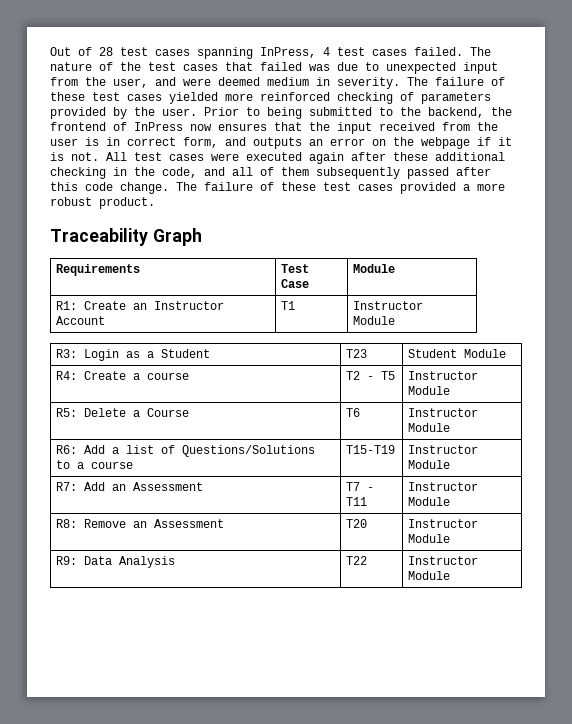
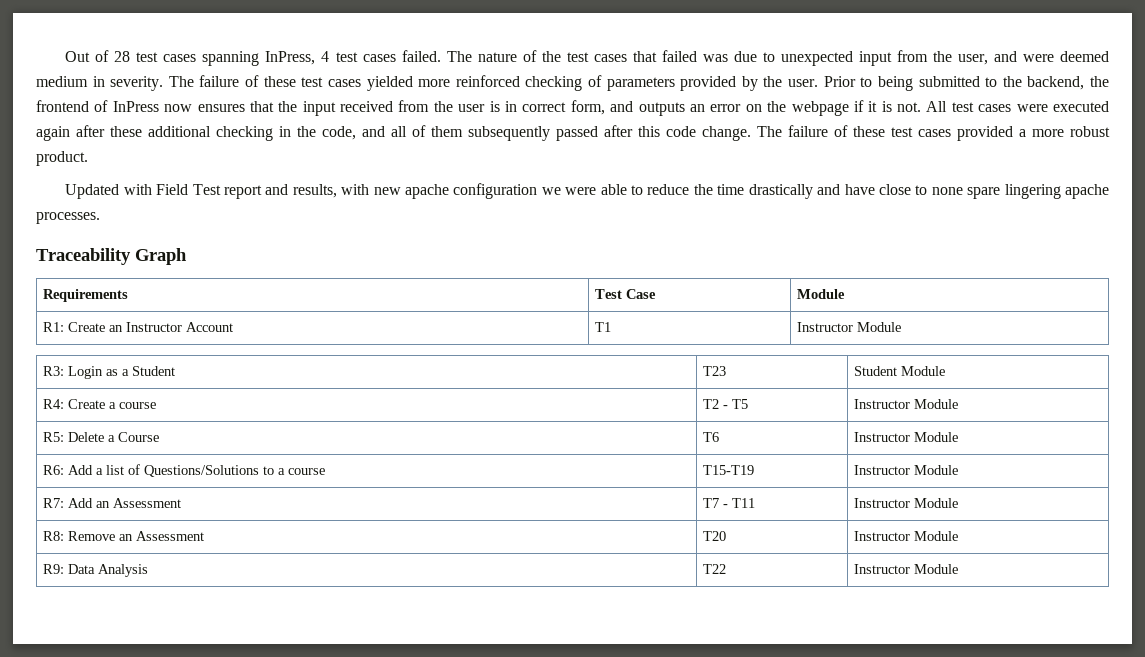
(155, 203) none -> [65,183,1109,199] [36,212,100,224] // Updated with Field Test report and results, with new apache configuration we were able to reduce the time drastically and have close to none spare lingering apache processes.

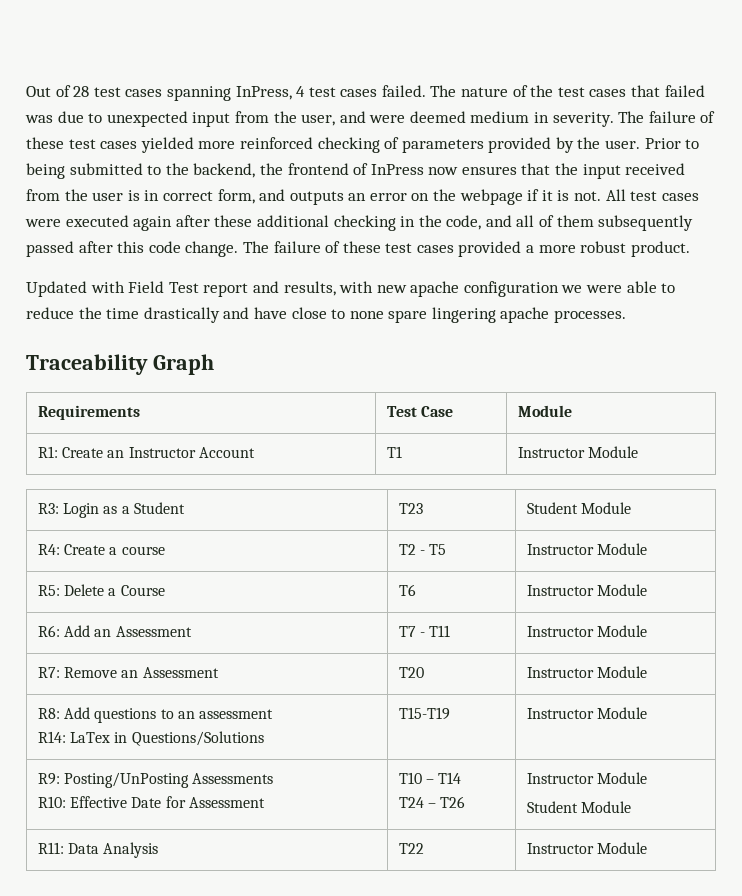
[96,464,326,477] [703,465,755,475] [854,465,959,475] [43,498,94,508] a list of Questions/Solutions to a course | T15-T19 | Instructor Module // R7: Add -> (91, 631) none
[43,531,65,541] R8: -> [38,667,61,678] R7:
[43,564,65,574] R9: -> [38,707,273,723] [38,731,264,746] [399,707,451,720] [527,707,648,719] [38,772,274,788] [38,796,265,808] [399,772,462,784] [399,796,466,808] [527,772,648,784] [527,801,632,813] [38,842,65,854] R8: Add questions to an assessment // R14: LaTex in Questions/Solutions | T15-T19 | Instructor Module // R9: Posting/UnPosting Assessments // R10: Effective Date for Assessment | T10 – T14 // T24 – T26 | Instructor Module // Student Module // R11:

